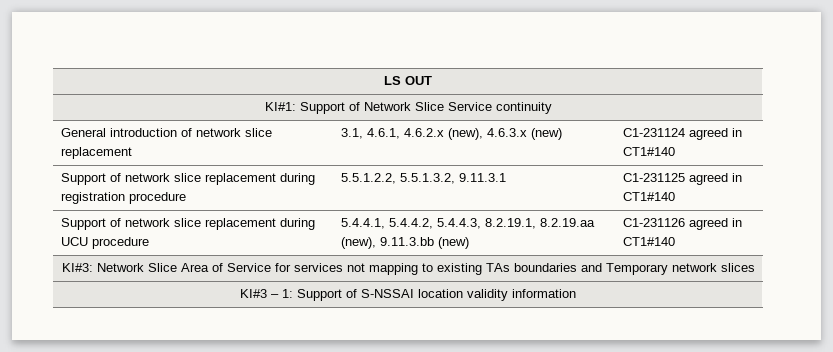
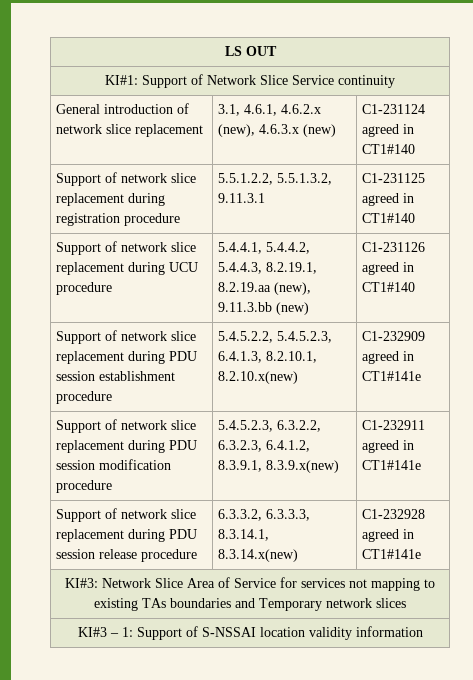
(675, 241) none -> [55,330,196,344] [55,351,197,364] [55,371,175,381] [55,391,112,404] [217,331,332,343] [217,351,317,363] [217,371,298,384] [361,331,425,341] [361,351,414,364] [361,371,421,381] [55,419,196,433] [55,440,197,453] [55,459,171,470] [55,480,112,493] [217,420,321,432] [217,440,310,452] [217,460,339,473] [361,420,425,430] [361,440,414,453] [361,460,421,470] [55,508,196,522] [55,529,197,542] [55,549,197,562] [217,509,310,521] [217,529,269,541] [217,549,298,562] [361,509,425,519] [361,529,414,542] [361,549,421,559] // Support of network slice replacement during PDU session establishment procedure | 5.4.5.2.2, 5.4.5.2.3, 6.4.1.3, 8.2.10.1, 8.2.10.x(new) | C1-232909 agreed in CT1#141e // Support of network slice replacement during PDU session modification procedure | 5.4.5.2.3, 6.3.2.2, 6.3.2.3, 6.4.1.2, 8.3.9.1, 8.3.9.x(new) | C1-232911 agreed in CT1#141e // Support of network slice replacement during PDU session release procedure | 6.3.3.2, 6.3.3.3, 8.3.14.1, 8.3.14.x(new) | C1-232928 agreed in CT1#141e

